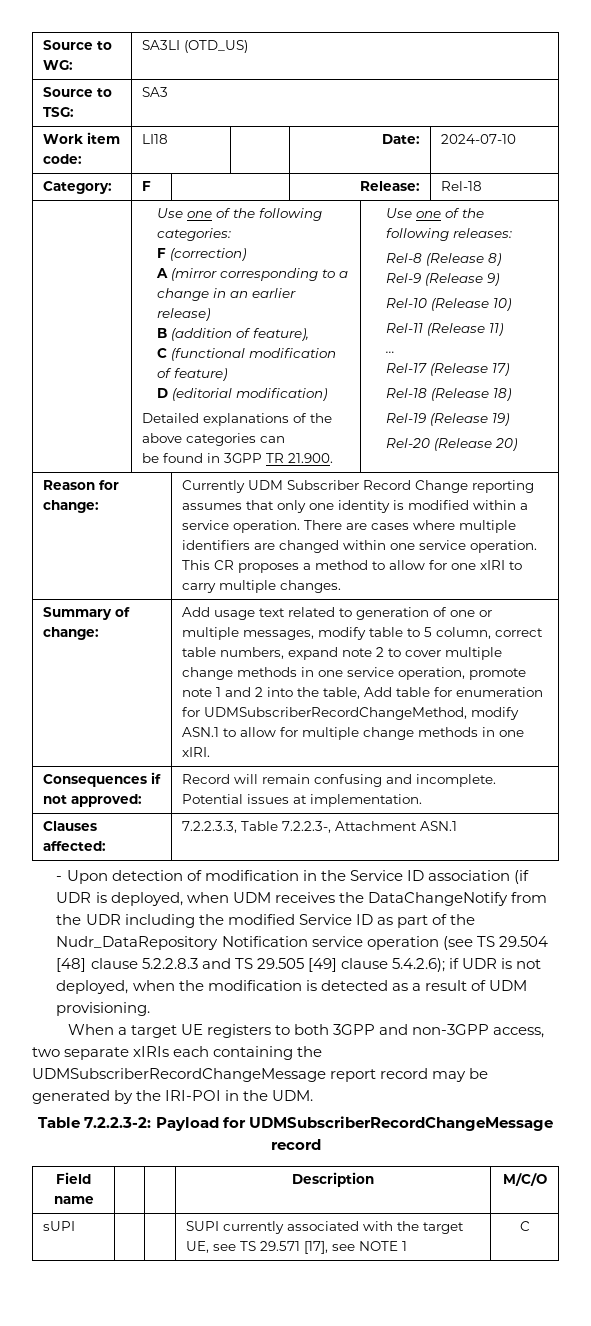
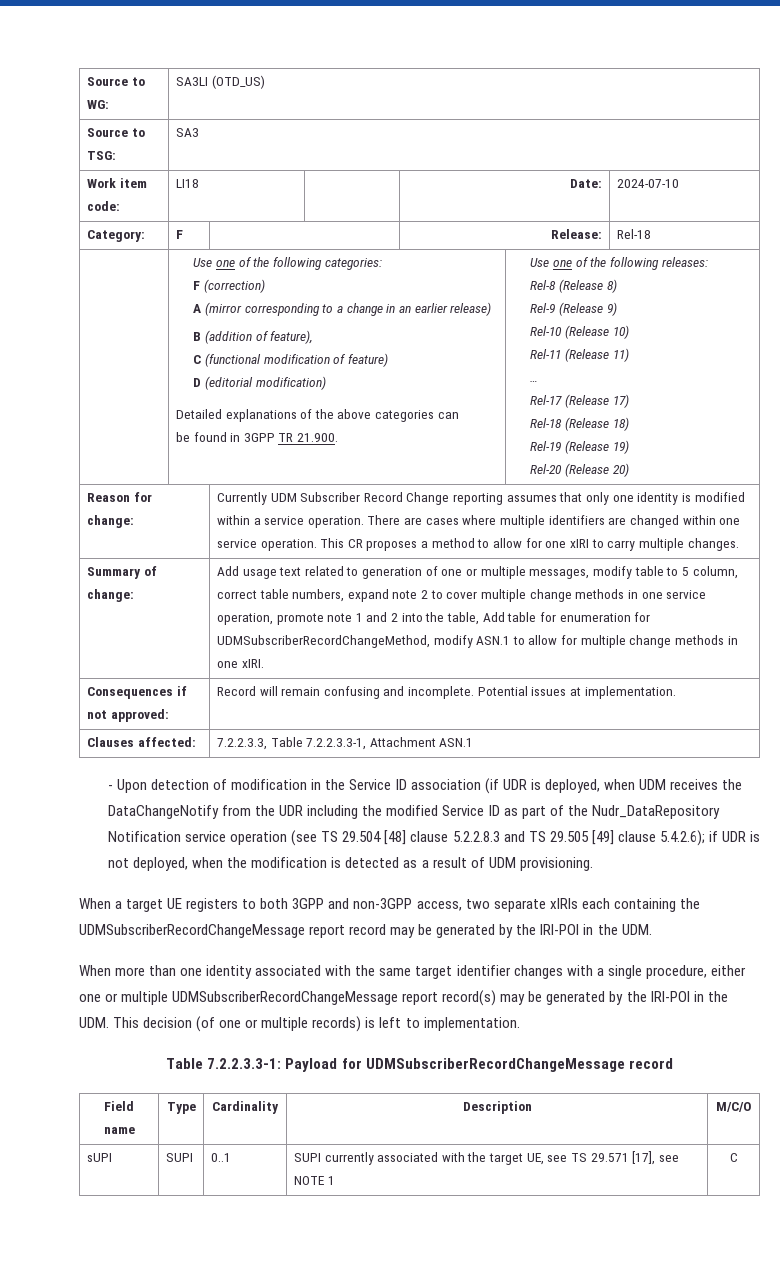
[282,821,332,833] 7.2.2.3-, -> [306,738,367,750] 7.2.2.3.3-1,
[38,1117,152,1128] // Table 7.2.2.3-2: -> [79,965,746,979] [79,990,728,1006] [79,1016,520,1032] [166,1058,282,1069] // When more than one identity associated with the same target identifier changes with a single procedure, either one or multiple UDMSubscriberRecordChangeMessage report record(s) may be generated by the IRI-POI in the UDM. This decision (of one or multiple records) is left to implementation. // Table 7.2.2.3.3-1:
(94, 1200) | -> [166,1102,196,1114] [212,1101,279,1114] Type | Cardinality
(76, 1226) | -> [165,1153,193,1162] [210,1153,231,1162] SUPI | 0..1

